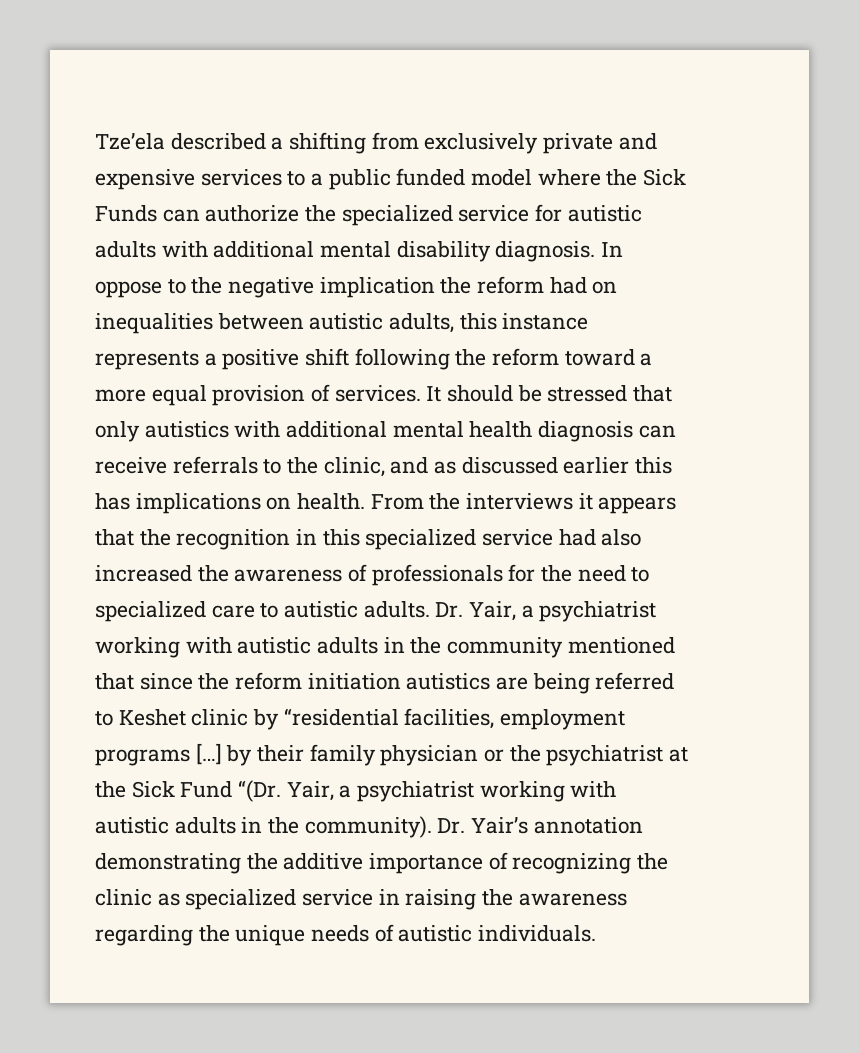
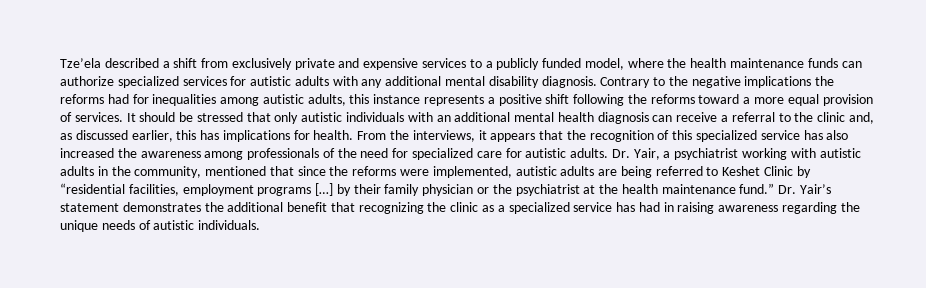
[289,132,367,154] shifting -> [173,58,198,68] shift
[328,168,687,190] [95,205,530,226] public funded model where the Sick Funds can authorize the specialized service -> [496,58,862,70] [60,76,227,88] publicly funded model, where the health maintenance funds can authorize specialized services
(208, 249) none -> [361,79,383,88] any
[601,242,624,257] [95,281,162,298] In oppose -> [600,77,651,88] Contrary
[319,276,618,298] [95,313,304,334] implication the reform had on inequalities between -> [744,76,835,88] [60,94,260,106] implications the reforms had for inequalities among
[492,348,560,366] reform -> [650,94,695,104] reforms
[144,421,281,438] autistics with -> [301,112,451,122] autistic individuals with an
[172,456,429,477] referrals to the clinic, and -> [721,112,874,124] a referral to the clinic and,
[563,457,630,474] earlier -> [131,130,173,142] earlier,
[266,497,292,510] on -> [293,130,310,140] for
[466,493,574,510] interviews -> [412,130,475,142] interviews,
[296,529,318,545] in -> [657,130,670,140] of
[558,529,596,546] had -> [803,130,823,140] has
[348,564,536,586] of professionals for -> [204,148,335,160] among professionals of
[631,567,650,582] to -> [392,148,409,158] for
[260,603,279,618] to -> [505,148,522,158] for
[447,637,564,658] community -> [134,166,202,178] community,
[235,672,491,690] reform initiation autistics -> [352,166,595,178] reforms were implemented, autistic adults
[191,709,249,726] clinic -> [764,166,794,176] Clinic
[131,780,617,802] [95,816,643,838] [95,852,508,874] Sick Fund “(Dr. Yair, a psychiatrist working with autistic adults in the community). Dr. Yair’s annotation demonstrating the additive importance of -> [621,183,832,194] [60,202,355,212] health maintenance fund.” Dr. Yair’s statement demonstrates the additional benefit that
[185,889,374,910] specialized service -> [497,202,660,214] a specialized service has had
[482,889,514,906] the -> (715, 208) none

